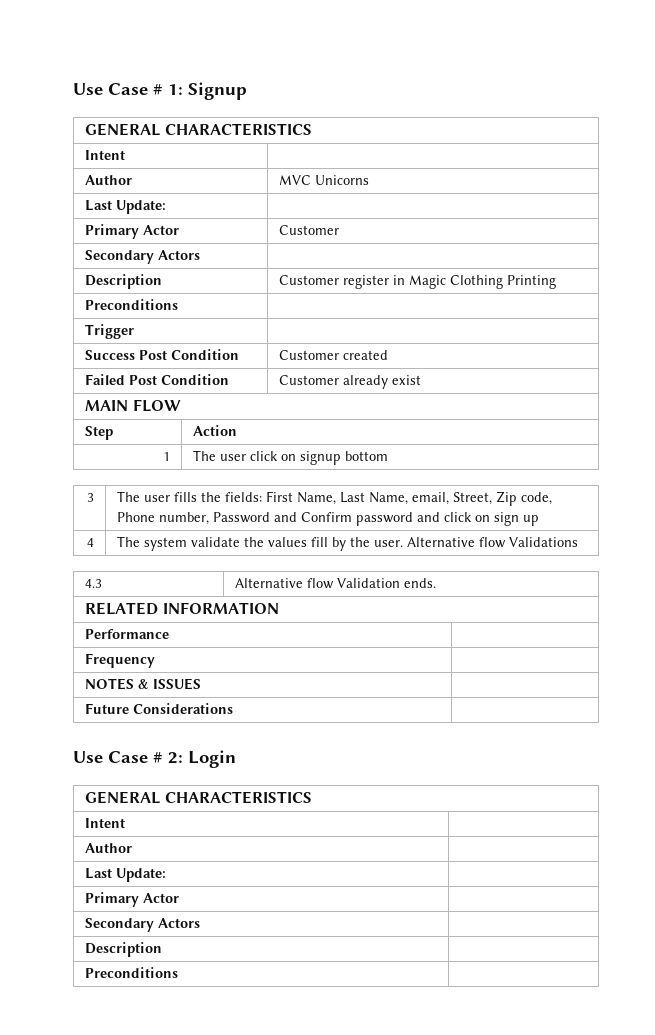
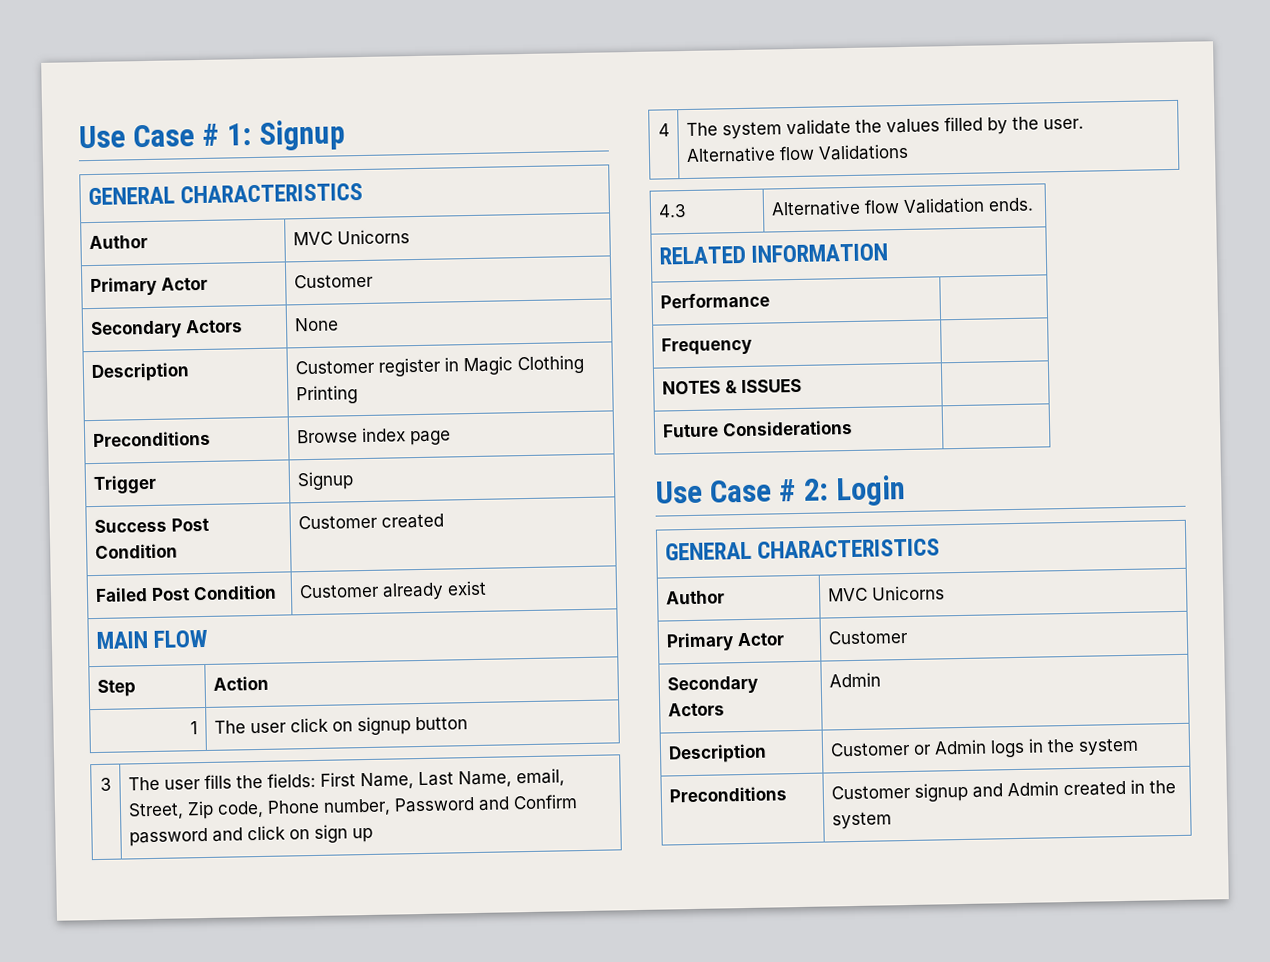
[85,150,126,160] [85,175,133,185] [279,175,370,185] [85,200,167,214] [85,224,180,239] [279,225,340,235] [85,250,201,264] // Intent | // Author | MVC Unicorns // Last Update: | // Primary Actor | Customer // Secondary Actors | -> [88,234,148,250] [292,229,410,246] [89,276,208,297] [293,273,374,289] [89,319,243,340] [293,317,339,332] // Author | MVC Unicorns // Primary Actor | Customer // Secondary Actors | None
(179, 304) none -> [296,427,451,446] Browse index page
(135, 331) none -> [296,471,354,491] Signup
[345,451,389,461] bottom -> [414,716,468,731] button
[311,537,329,547] fill -> [943,116,983,132] filled
[85,818,126,828] [85,843,133,853] [85,868,167,882] [85,892,180,907] [85,918,201,932] [85,942,163,957] [85,967,179,978] // Intent | // Author | // Last Update: | // Primary Actor | // Secondary Actors | // Description | // Preconditions | -> [665,590,725,605] [827,585,945,602] [665,632,785,652] [827,629,909,645] [666,675,758,695] [667,702,725,717] [828,672,881,688] [667,743,767,764] [829,737,1139,758] [668,786,787,803] [830,779,1176,802] [831,811,892,830] // Author | MVC Unicorns // Primary Actor | Customer // Secondary Actors | Admin // Description | Customer or Admin logs in the system // Preconditions | Customer signup and Admin created in the system

